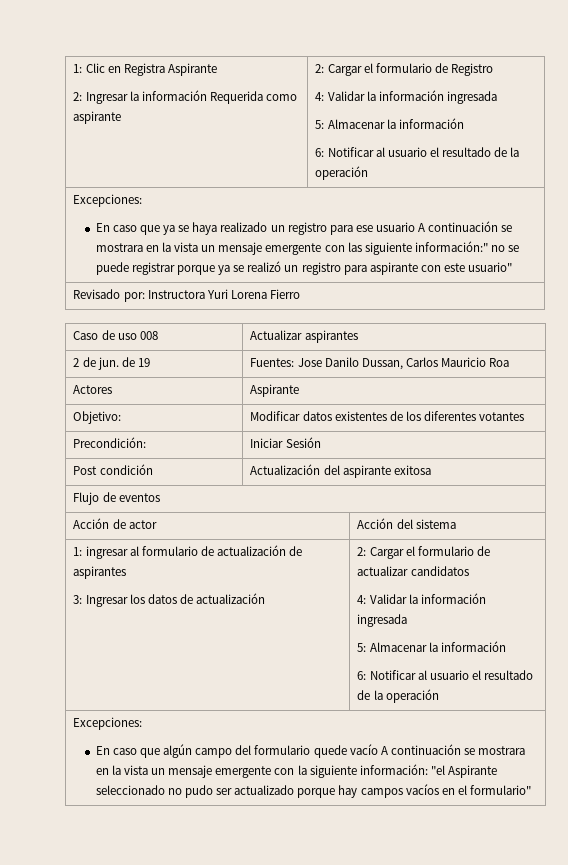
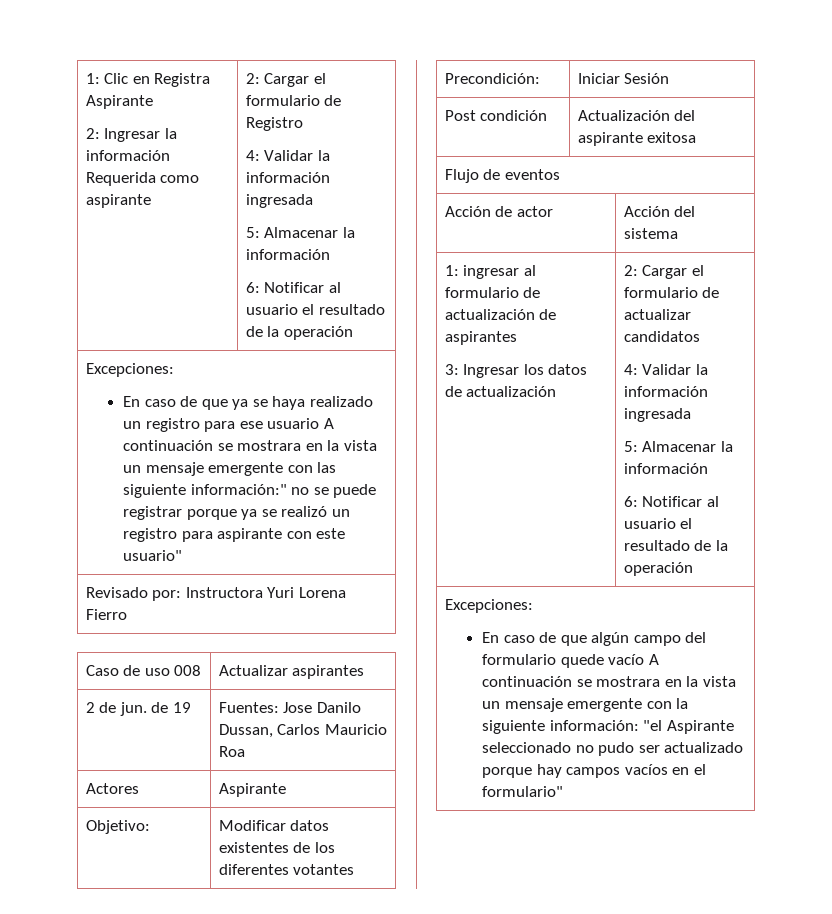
(137, 228) none -> [180,396,198,407] de
(137, 751) none -> [539,632,557,643] de

